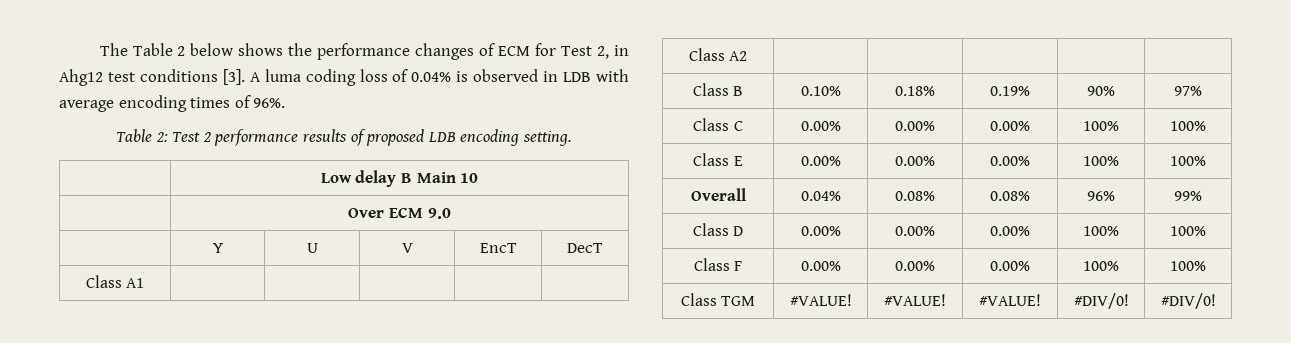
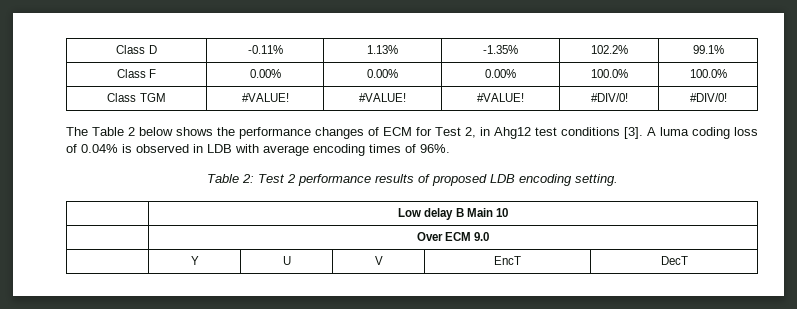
(99, 49) none -> [116,45,157,54] [247,45,283,54] [367,45,398,54] [483,45,518,54] [590,45,628,54] [692,45,724,54] [116,69,157,78] [249,69,281,78] [367,69,398,78] [485,69,516,78] [590,69,628,78] [689,69,727,78] [107,93,166,102] [241,93,289,102] [359,93,406,102] [477,93,524,102] [590,93,628,102] [689,93,727,102] Class D | -0.11% | 1.13% | -1.35% | 102.2% | 99.1% // Class F | 0.00% | 0.00% | 0.00% | 100.0% | 100.0% // Class TGM | #VALUE! | #VALUE! | #VALUE! | #DIV/0! | #DIV/0! //
[85,275,145,288] [688,48,748,61] [692,83,744,96] [800,86,841,96] [895,86,935,96] [990,86,1030,96] [1087,86,1115,96] [1174,86,1202,96] [693,118,743,131] [800,121,841,131] [895,121,935,131] [990,121,1030,131] [1083,121,1119,131] [1170,121,1206,131] [693,153,743,166] [800,156,841,166] [895,156,935,166] [990,156,1030,166] [1083,156,1119,166] [1170,156,1206,166] [690,188,746,201] [800,191,841,201] [895,191,935,201] [990,191,1030,201] [1087,191,1115,201] [1174,191,1202,201] [692,223,744,236] [800,226,841,236] [895,226,935,236] [990,226,1030,236] [1083,226,1119,236] [1170,226,1206,236] [693,258,743,271] [800,261,841,271] [895,261,935,271] [990,261,1030,271] [1083,261,1119,271] [1170,261,1206,271] [680,293,756,306] [789,294,852,306] [884,294,946,306] [979,294,1041,306] [1073,293,1129,309] [1160,293,1216,309] // Class A1 | | | | | // Class A2 | | | | | // Class B | 0.10% | 0.18% | 0.19% | 90% | 97% // Class C | 0.00% | 0.00% | 0.00% | 100% | 100% // Class E | 0.00% | 0.00% | 0.00% | 100% | 100% // Overall | 0.04% | 0.08% | 0.08% | 96% | 99% // Class D | 0.00% | 0.00% | 0.00% | 100% | 100% // Class F | 0.00% | 0.00% | 0.00% | 100% | 100% // Class TGM | #VALUE! | #VALUE! | #VALUE! | #DIV/0! | #DIV/0! -> (688, 260) none

